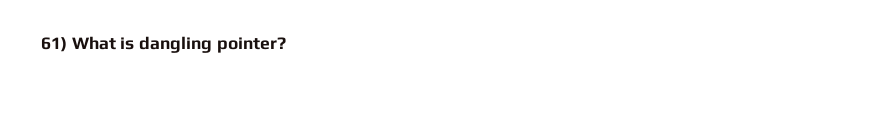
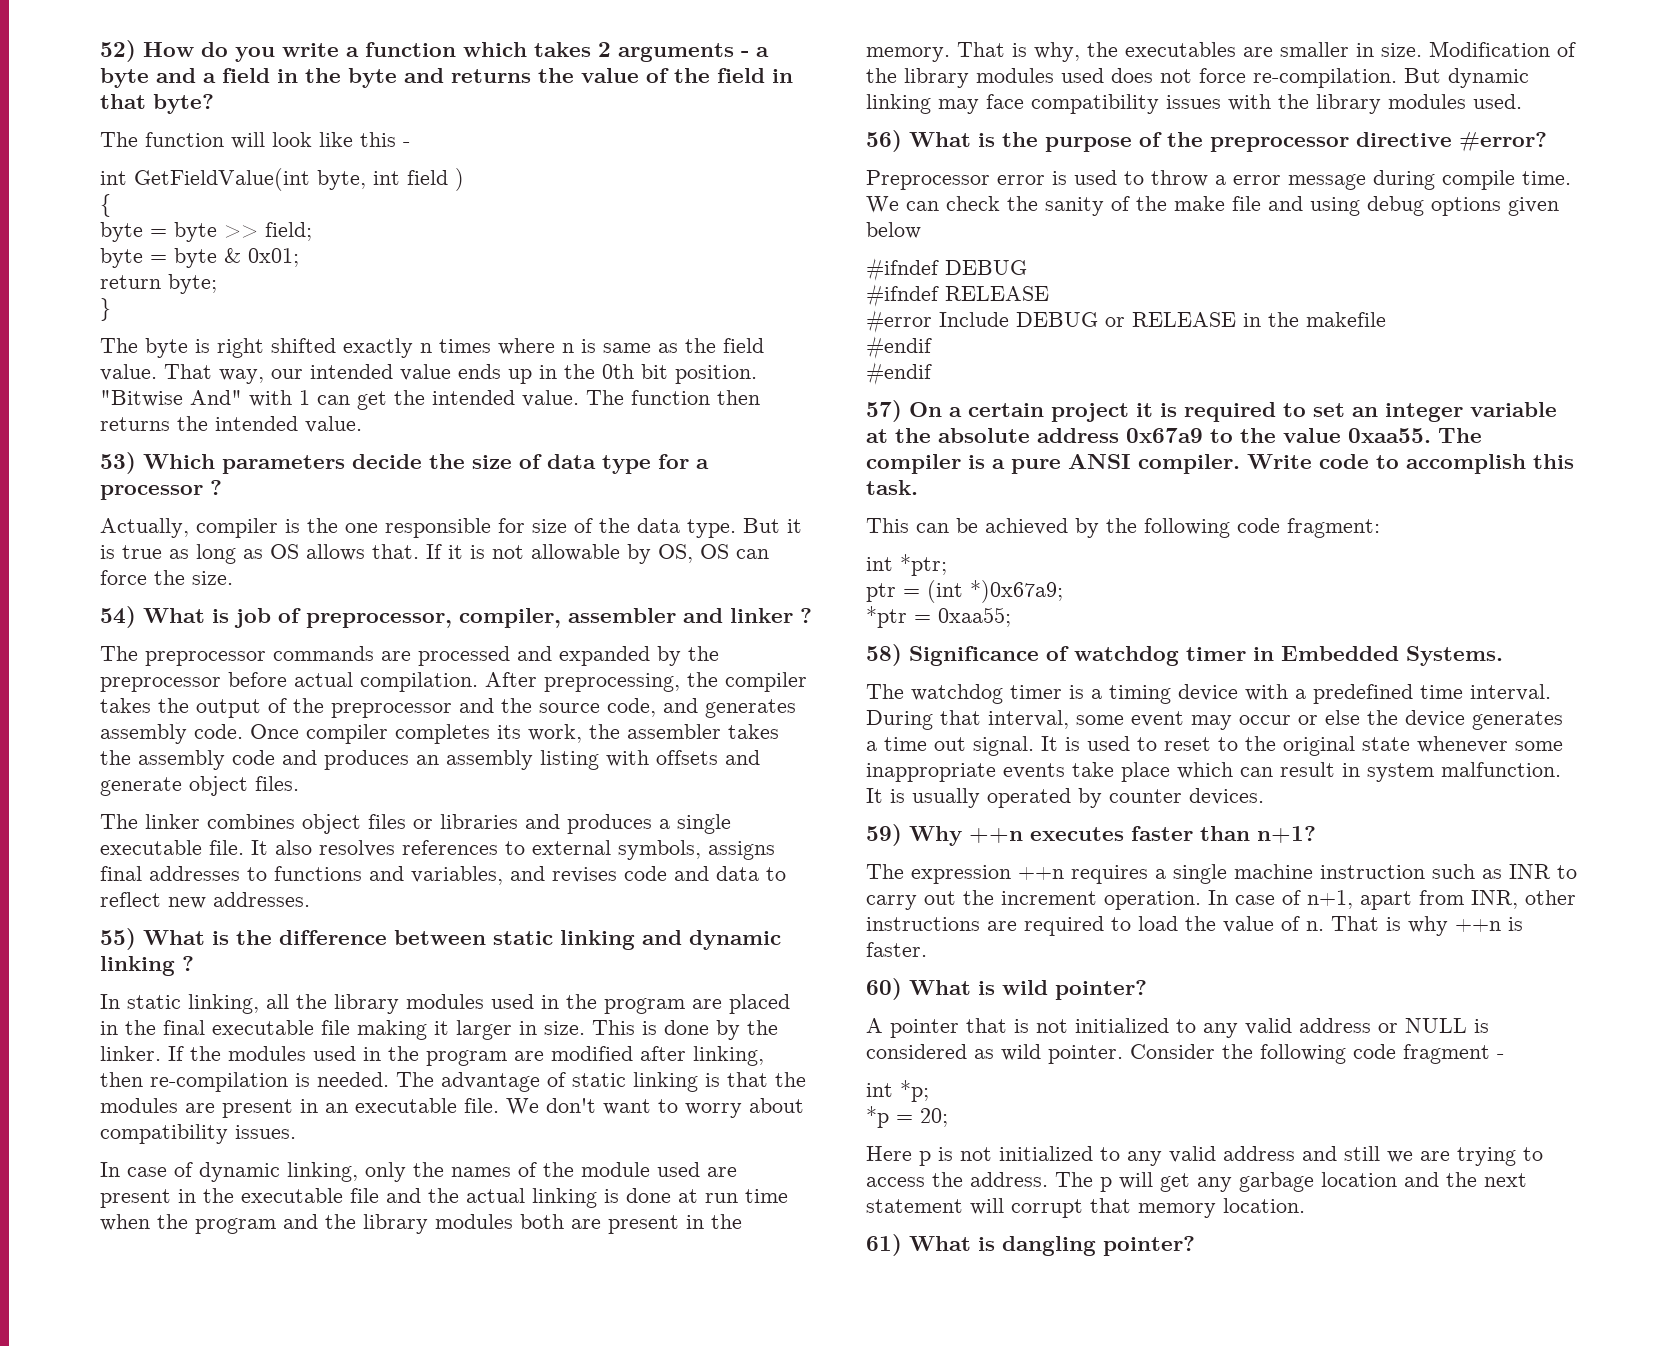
(41, 44) none -> [100,40,769,62] [100,68,793,88] [100,94,214,114] [100,132,410,149] [100,168,464,191] [100,194,111,217] [100,222,312,242] [100,248,299,268] [100,274,217,294] [100,298,111,321] [100,338,764,358] [100,364,757,384] [100,390,760,410] [100,416,362,433] [100,452,709,474] [100,480,222,500] [100,518,802,538] [100,544,769,564] [100,570,233,585] [100,606,812,628] [100,646,719,666] [100,672,807,692] [100,698,796,718] [100,724,779,744] [100,750,760,770] [100,776,299,796] [100,814,731,834] [100,840,775,860] [100,866,786,885] [100,892,310,909] [100,928,781,950] [100,956,194,976] [100,994,790,1014] [100,1020,778,1040] [100,1046,764,1066] [100,1072,806,1092] [100,1098,804,1118] [100,1124,296,1144] [100,1162,737,1182] [100,1188,788,1208] [100,1214,742,1234] [866,41,1576,62] [866,68,1529,88] [866,94,1522,114] [866,130,1547,152] [866,170,1571,190] [866,196,1559,216] [866,222,921,239] [866,258,1027,281] [866,284,1049,307] [866,310,1386,333] [866,336,932,359] [866,362,932,385] [866,400,1557,422] [866,428,1482,443] [866,454,1574,474] [866,480,918,495] [866,518,1380,538] [866,554,947,576] [866,580,1063,603] [866,606,1011,628] [866,644,1503,666] [866,684,1551,704] [866,710,1563,730] [866,736,1563,756] [866,762,1561,782] [866,788,1264,808] [866,824,1316,846] [866,864,1577,884] [866,890,1576,910] [866,916,1523,936] [866,942,927,957] [866,978,1147,1000] [866,1018,1489,1038] [866,1044,1504,1064] [866,1080,929,1102] [866,1106,948,1128] [866,1146,1543,1166] [866,1172,1527,1192] [866,1198,1305,1218] 52) How do you write a function which takes 2 arguments - a byte and a field in the byte and returns the value of the field in that byte? // The function will look like this - // int GetFieldValue(int byte, int field ) // { // byte = byte >> field; // byte = byte & 0x01; // return byte; // } // The byte is right shifted exactly n times where n is same as the field value. That way, our intended value ends up in the 0th bit position. "Bitwise And" with 1 can get the intended value. The function then returns the intended value. // 53) Which parameters decide the size of data type for a processor ? // Actually, compiler is the one responsible for size of the data type. But it is true as long as OS allows that. If it is not allowable by OS, OS can force the size. // 54) What is job of preprocessor, compiler, assembler and linker ? // The preprocessor commands are processed and expanded by the preprocessor before actual compilation. After preprocessing, the compiler takes the output of the preprocessor and the source code, and generates assembly code. Once compiler completes its work, the assembler takes the assembly code and produces an assembly listing with offsets and generate object files. // The linker combines object files or libraries and produces a single executable file. It also resolves references to external symbols, assigns final addresses to functions and variables, and revises code and data to reflect new addresses. // 55) What is the difference between static linking and dynamic linking ? // In static linking, all the library modules used in the program are placed in the final executable file making it larger in size. This is done by the linker. If the modules used in the program are modified after linking, then re-compilation is needed. The advantage of static linking is that the modules are present in an executable file. We don't want to worry about compatibility issues. // In case of dynamic linking, only the names of the module used are present in the executable file and the actual linking is done at run time when the program and the library modules both are present in the memory. That is why, the executables are smaller in size. Modification of the library modules used does not force re-compilation. But dynamic linking may face compatibility issues with the library modules used. // 56) What is the purpose of the preprocessor directive #error? // Preprocessor error is used to throw a error message during compile time. We can check the sanity of the make file and using debug options given below // #ifndef DEBUG // #ifndef RELEASE // #error Include DEBUG or RELEASE in the makefile // #endif // #endif // 57) On a certain project it is required to set an integer variable at the absolute address 0x67a9 to the value 0xaa55. The compiler is a pure ANSI compiler. Write code to accomplish this task. // This can be achieved by the following code fragment: // int *ptr; // ptr = (int *)0x67a9; // *ptr = 0xaa55; // 58) Significance of watchdog timer in Embedded Systems. // The watchdog timer is a timing device with a predefined time interval. During that interval, some event may occur or else the device generates a time out signal. It is used to reset to the original state whenever some inappropriate events take place which can result in system malfunction. It is usually operated by counter devices. // 59) Why ++n executes faster than n+1? // The expression ++n requires a single machine instruction such as INR to carry out the increment operation. In case of n+1, apart from INR, other instructions are required to load the value of n. That is why ++n is faster. // 60) What is wild pointer? // A pointer that is not initialized to any valid address or NULL is considered as wild pointer. Consider the following code fragment - // int *p; // *p = 20; // Here p is not initialized to any valid address and still we are trying to access the address. The p will get any garbage location and the next statement will corrupt that memory location. //

